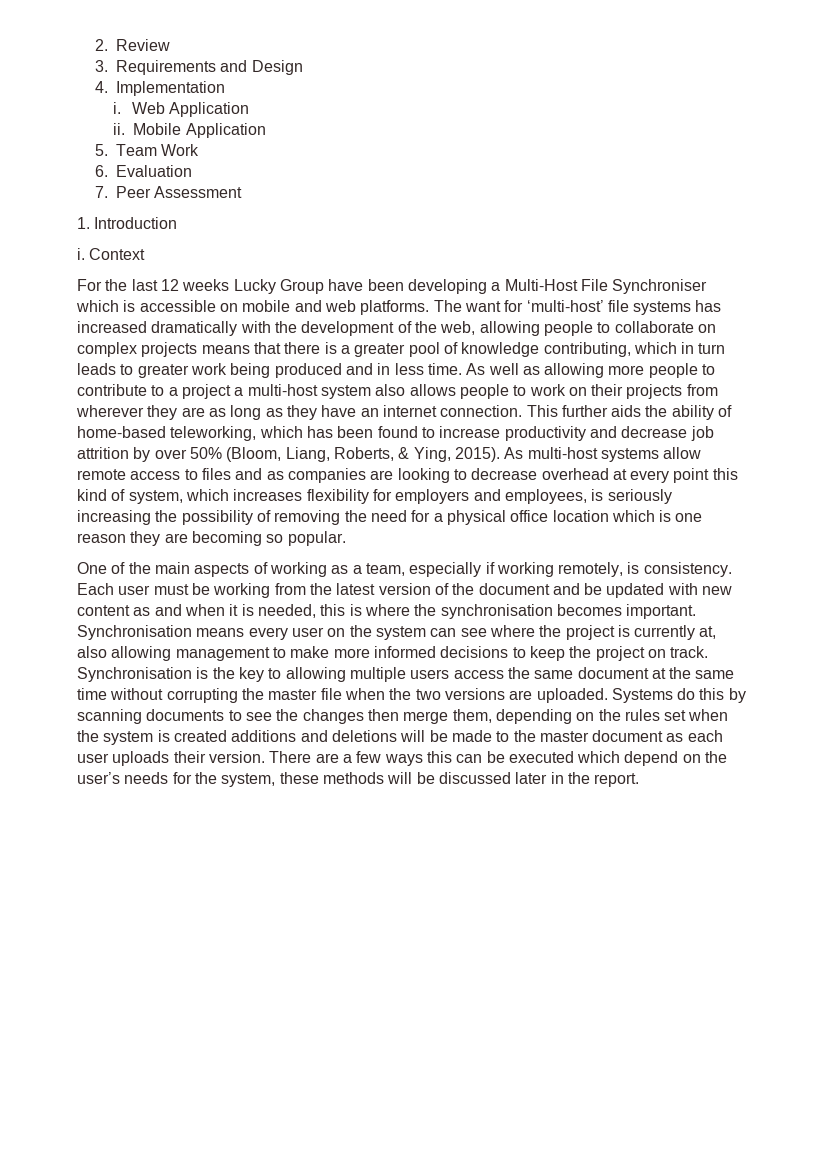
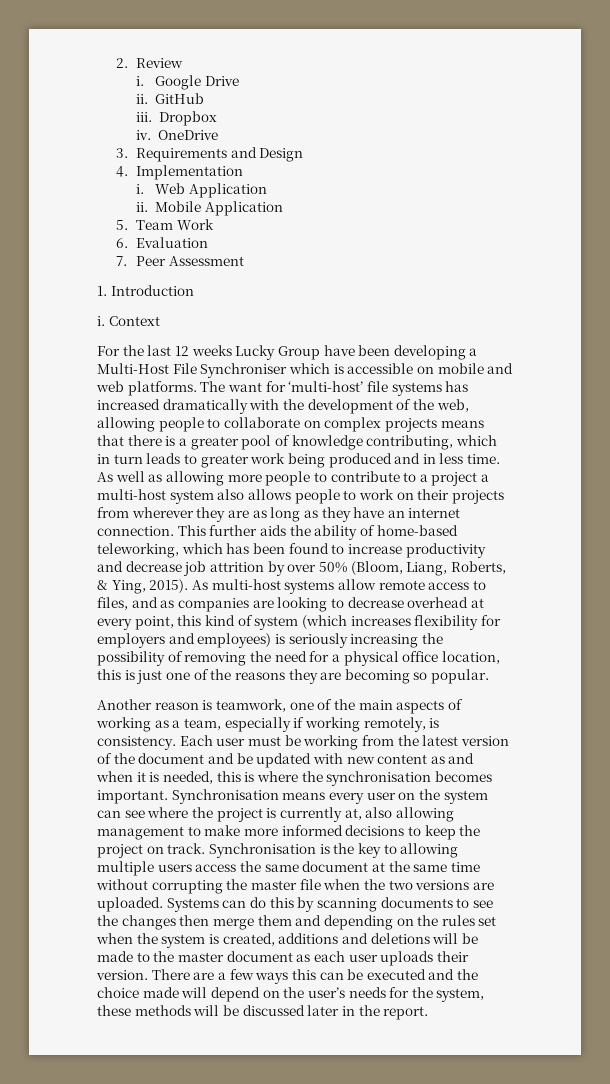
(171, 45) none -> [135,75,240,90] [135,93,205,104] [135,111,217,126] [135,130,218,140] // i. Google Drive // ii. GitHub // iii. Dropbox // iv. OneDrive
[201,468,231,480] files -> [97,597,128,610] files,
[673,468,710,483] point -> [134,616,174,630] point,
[128,489,229,504] system, which -> [254,615,347,630] system (which
[504,489,587,504] employees, -> [197,633,272,648] employees)
[552,510,703,522] [77,533,126,543] location which is one reason -> [441,651,500,664] [97,669,285,684] location, this is just one of the reasons
[77,562,107,574] One -> [97,699,314,712] Another reason is teamwork, one
(673, 695) none -> [222,900,247,908] can
[452,709,492,723] them, -> [257,915,322,926] them and
[173,730,227,742] created -> [222,933,275,946] created,
[577,751,621,763] which -> [428,969,479,980] [97,987,208,998] and the choice made will

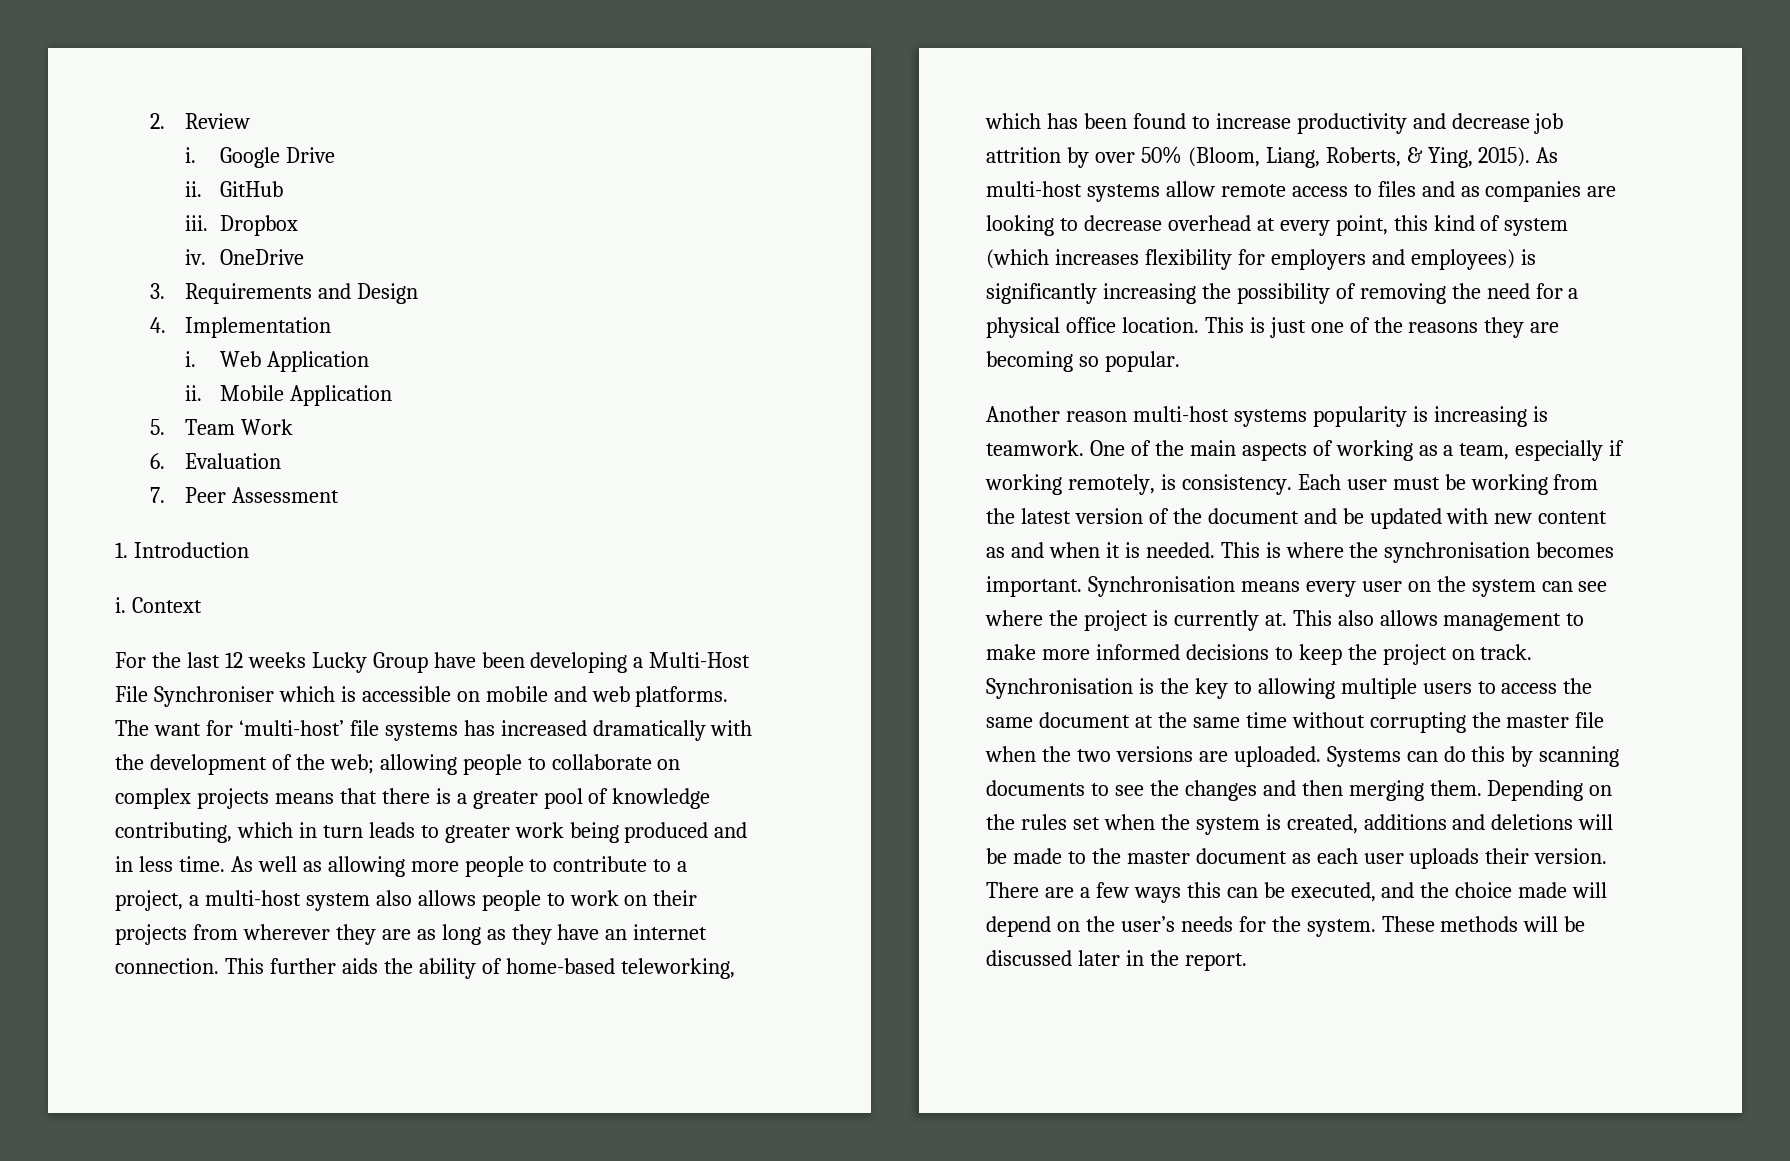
[436,399,469,412] web, -> [329,754,374,774] web;
[431,472,478,486] project -> [115,890,183,911] project,
[97,597,128,610] files, -> [1377,181,1416,197] files
[288,633,348,648] seriously -> [986,283,1097,304] significantly
[441,651,500,664] [97,669,121,680] location, this -> [1121,317,1244,333] location. This
[202,699,314,712] is teamwork, one -> [1132,406,1548,427] [986,440,1125,456] multi-host systems popularity is increasing is teamwork. One
[162,771,241,784] needed, this -> [1145,542,1260,558] needed. This
[344,807,454,822] at, also allowing -> [1264,610,1438,626] at. This also allows
(192, 868) none -> [1477,681,1496,694] to
[179,915,393,930] then merge them and depending -> [1262,780,1584,801] and then merging them. Depending
[366,969,426,980] executed -> [1290,882,1376,902] executed,
[436,988,485,1002] [97,1005,131,1016] system, these -> [1306,916,1435,937] system. These

